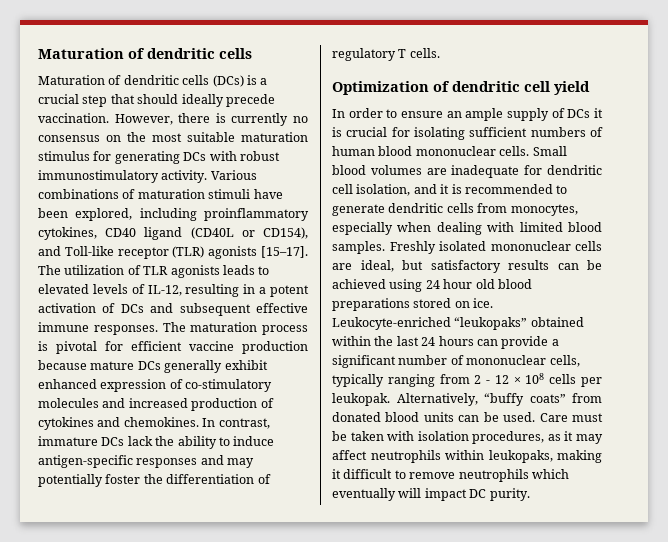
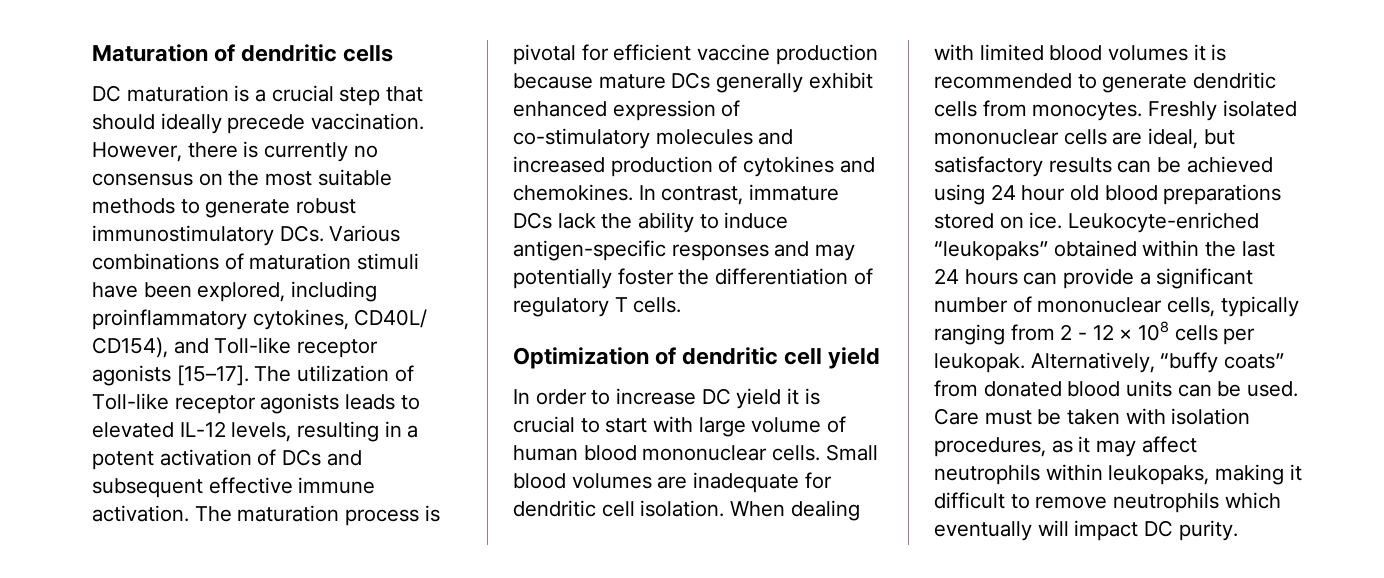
[38,75,244,87] Maturation of dendritic cells (DCs) -> [92,85,229,102] DC maturation
[241,132,308,142] [38,151,237,164] maturation stimulus for generating DCs with -> [92,198,291,218] methods to generate
[161,170,208,183] activity. -> [279,225,324,242] DCs.
[105,227,255,240] CD40 ligand (CD40L or -> [354,309,428,328] CD40L/
[172,246,205,258] (TLR) -> (379, 348) none
[143,266,169,275] TLR -> [92,393,256,414] Toll-like receptor
[92,284,182,296] levels of IL-12, -> [179,421,292,442] IL-12 levels,
[93,325,158,335] responses. -> [92,505,189,522] activation.
[401,108,603,121] [332,127,586,140] ensure an ample supply of DCs it is crucial for isolating sufficient numbers -> [616,388,820,409] [513,416,822,437] increase DC yield it is crucial to start with large volume
[356,184,437,196] isolation, and -> [640,500,860,521] [934,44,1189,61] isolation. When dealing with limited blood volumes
[510,204,578,216] [332,222,602,235] [332,241,385,254] monocytes, especially when dealing with limited blood samples. -> [1032,102,1143,121] monocytes.

